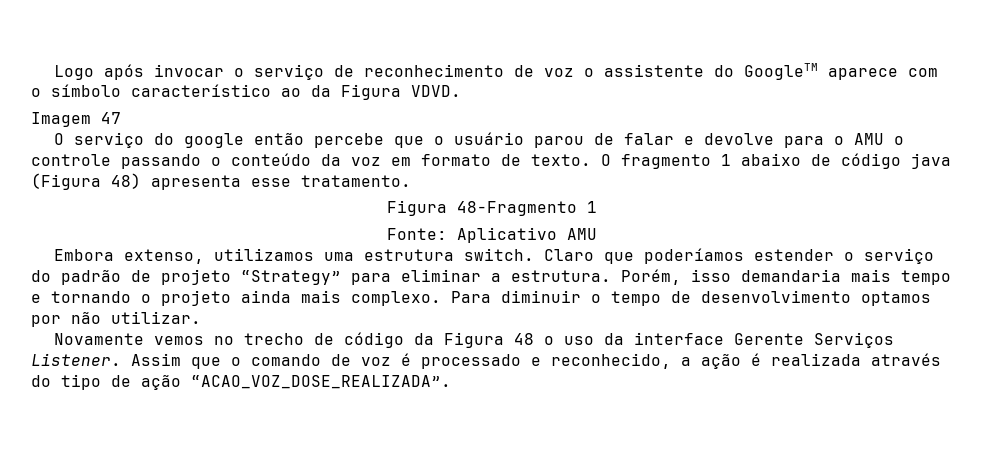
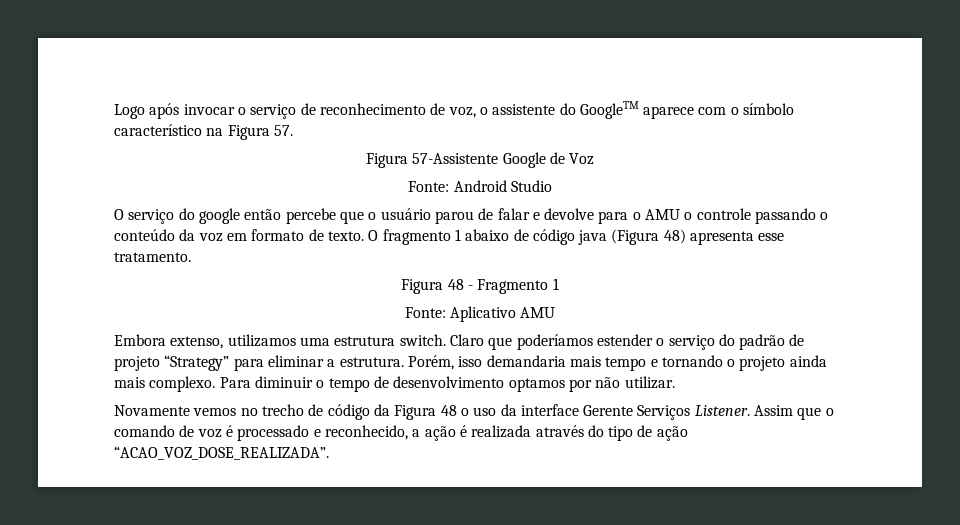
[543,68,574,77] voz -> [448,107,476,118] voz,
[281,84,461,100] [31,112,121,127] ao da Figura VDVD. // Imagem 47 -> [206,125,293,140] [365,152,595,168] [408,180,552,192] na Figura 57. // Figura 57-Assistente Google de Voz // Fonte: Android Studio
[457,201,577,216] 48-Fragmento -> [447,279,549,294] 48 - Fragmento

